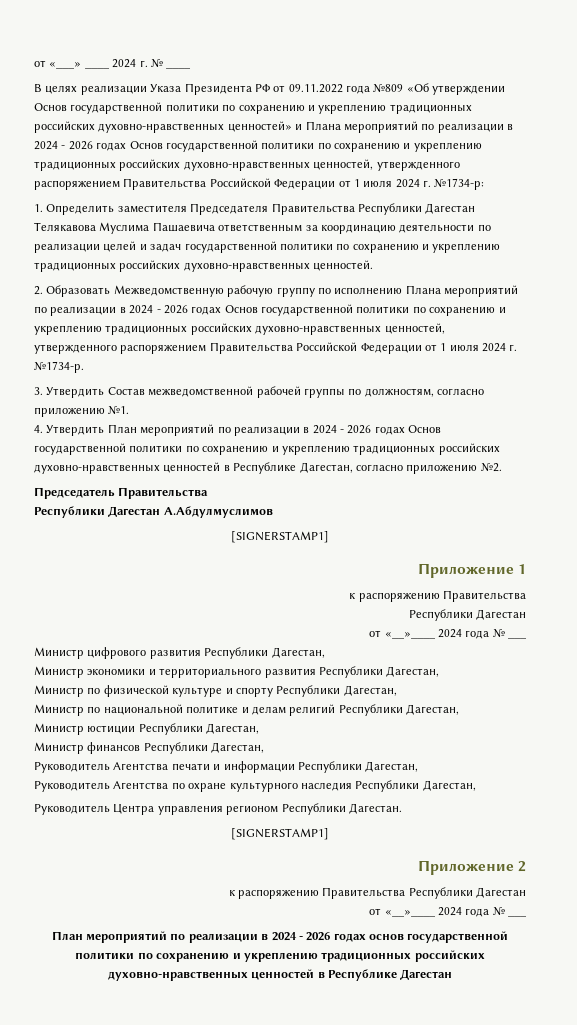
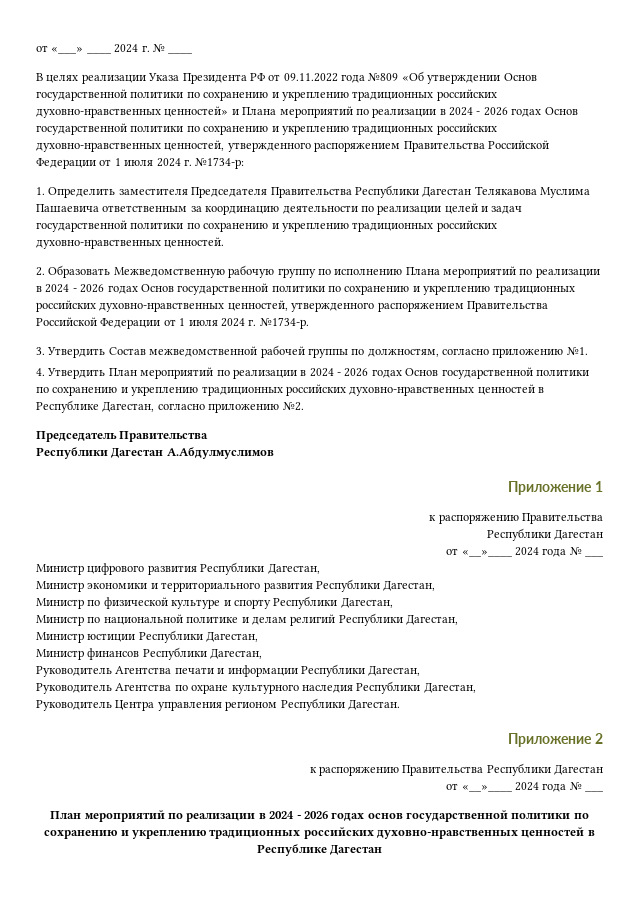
[231,531,329,543] // [SIGNERSTAMP1] -> (274, 453) none
[231,828,329,840] // [SIGNERSTAMP1] -> (400, 704) none

